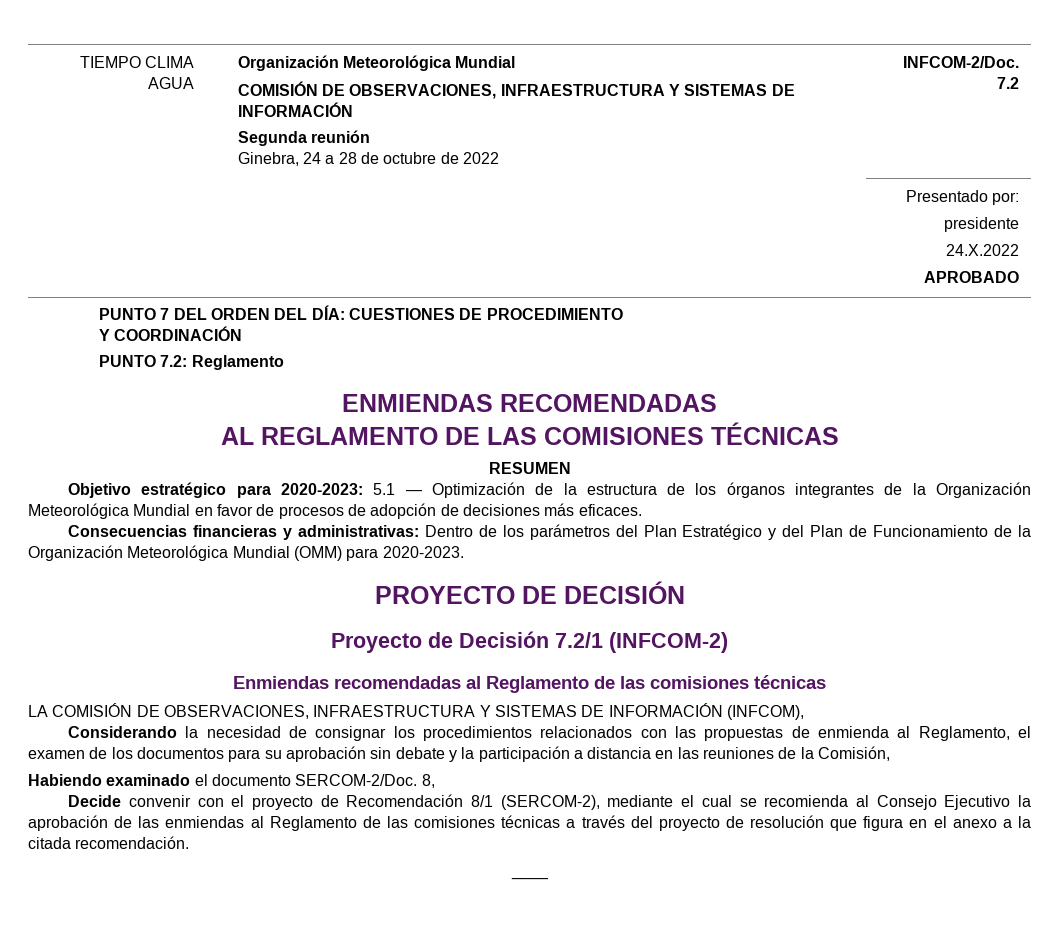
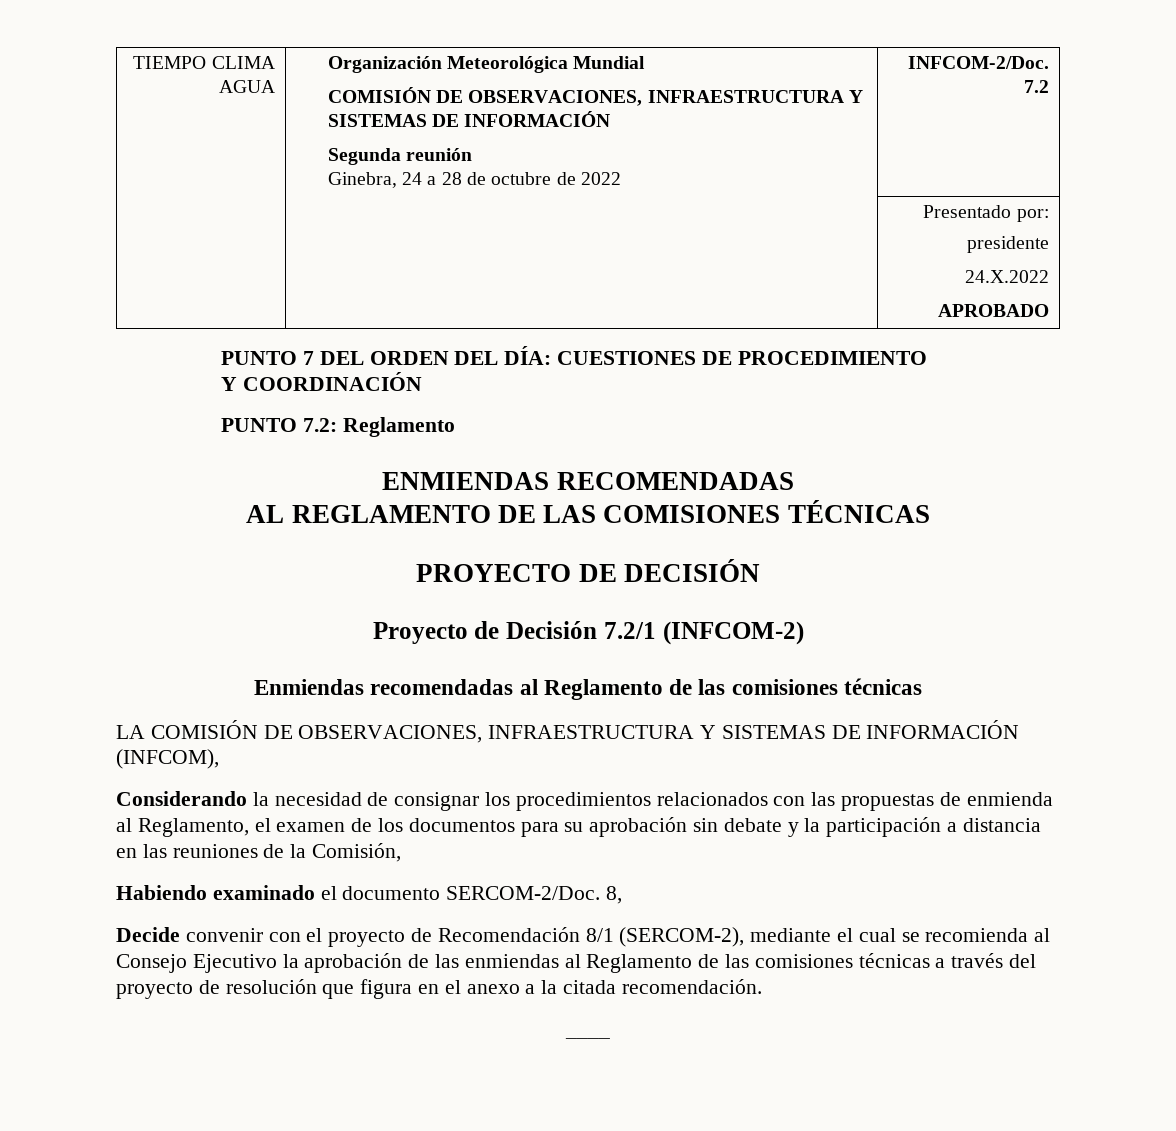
[488,462,571,474] [68,482,1031,498] [28,503,642,519] [68,524,1031,540] [28,545,464,561] // RESUMEN // Objetivo estratégico para 2020-2023: 5.1 — Optimización de la estructura de los órganos integrantes de la Organización Meteorológica Mundial en favor de procesos de adopción de decisiones más eficaces. // Consecuencias financieras y administrativas: Dentro de los parámetros del Plan Estratégico y del Plan de Funcionamiento de la Organización Meteorológica Mundial (OMM) para 2020-2023. -> (930, 511) none

